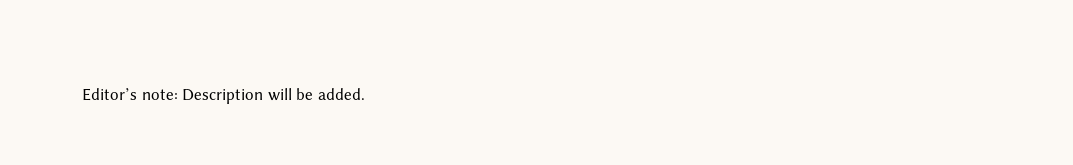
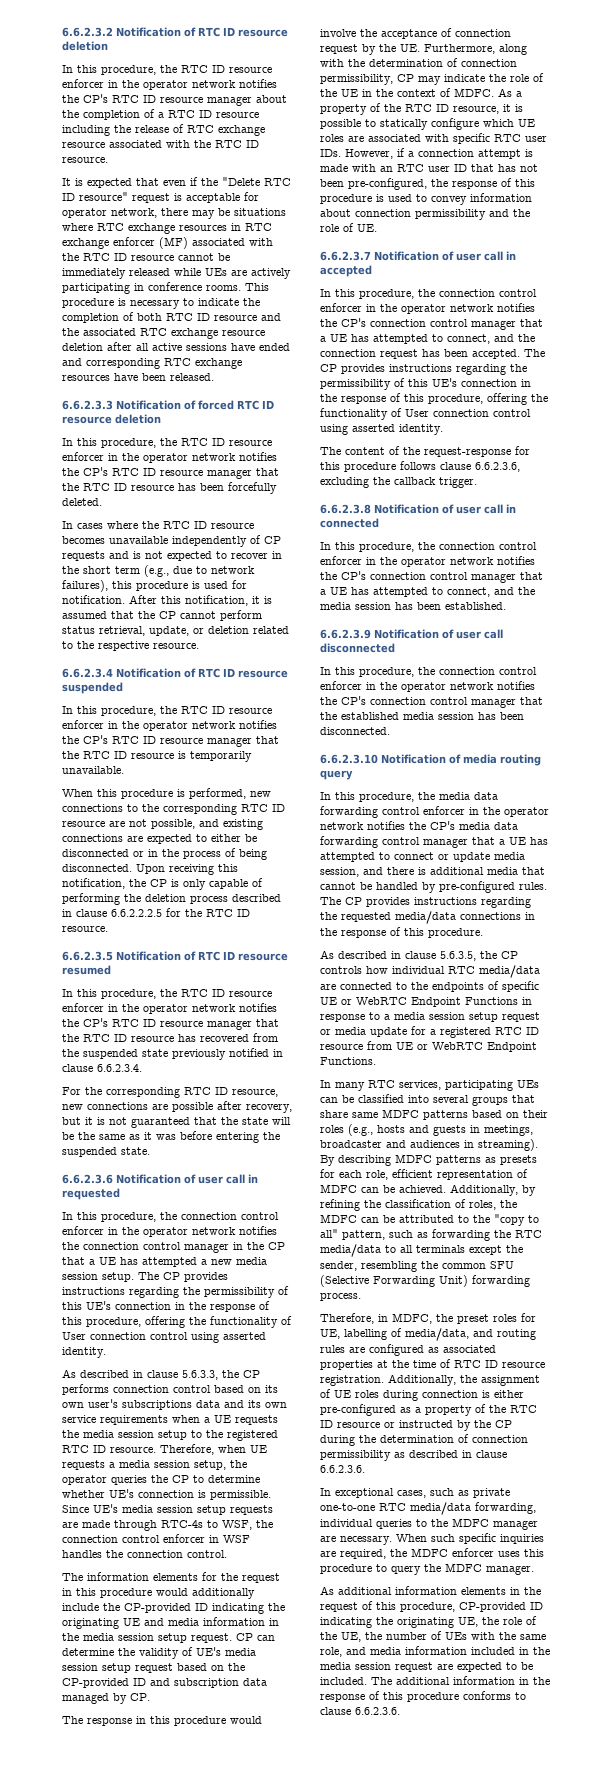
[82,88,365,104] Editor’s note: Description will be added. -> [62,27,288,37] [62,41,108,51] [62,65,272,75] [62,79,277,90] [62,94,287,106] [62,109,259,120] [62,124,265,136] [62,140,259,148] [62,157,108,163] [62,177,291,188] [62,192,259,203] [62,208,286,219] [62,223,272,234] [62,237,273,249] [62,253,230,261] [62,268,291,279] [62,282,269,294] [62,298,260,309] [62,312,281,323] [62,328,265,339] [62,342,290,351] [62,358,242,369] [62,373,214,381] [62,400,274,410] [62,414,161,424] [62,438,272,448] [62,452,277,463] [62,467,279,479] [62,482,277,494] [62,498,102,506] [62,521,254,529] [62,535,281,547] [62,551,282,561] [62,565,255,577] [62,580,247,592] [62,595,272,606] [62,610,262,621] [62,626,289,636] [62,641,199,651] [62,668,288,678] [62,682,123,694] [62,706,272,716] [62,720,277,731] [62,735,279,747] [62,751,252,762] [62,766,124,774] [62,788,271,799] [62,804,285,815] [62,819,263,830] [62,834,257,844] [62,848,267,860] [62,864,238,875] [62,878,263,890] [62,893,281,905] [62,908,250,917] [62,926,108,932] [62,951,288,961] [62,965,111,975] [62,989,272,999] [62,1003,277,1014] [62,1018,279,1030] [62,1033,278,1042] [62,1048,283,1060] [62,1064,142,1072] [62,1087,278,1098] [62,1101,292,1113] [62,1117,291,1128] [62,1131,280,1143] [62,1147,150,1157] [62,1174,258,1184] [62,1188,120,1200] [62,1212,279,1222] [62,1226,277,1237] [62,1242,285,1253] [62,1257,267,1267] [62,1272,228,1282] [62,1286,289,1298] [62,1301,270,1312] [62,1316,292,1328] [62,1332,266,1343] [62,1347,106,1358] [62,1369,260,1380] [62,1384,278,1395] [62,1399,287,1410] [62,1415,278,1425] [62,1430,278,1441] [62,1444,267,1455] [62,1460,247,1470] [62,1475,260,1485] [62,1489,271,1500] [62,1504,273,1515] [62,1520,273,1531] [62,1534,250,1543] [62,1550,227,1558] [62,1572,280,1583] [62,1588,255,1599] [62,1603,285,1614] [62,1617,279,1629] [62,1633,275,1643] [62,1647,256,1659] [62,1663,245,1673] [62,1678,267,1688] [62,1693,150,1704] [62,1716,262,1726] [320,28,511,39] [320,44,527,55] [320,58,517,67] [320,73,544,85] [320,88,522,97] [320,103,523,115] [320,118,535,130] [320,133,547,144] [320,148,533,159] [320,164,538,172] [320,178,535,190] [320,193,532,205] [320,209,530,220] [320,223,377,232] [320,251,516,261] [320,265,372,277] [320,289,537,299] [320,303,535,314] [320,318,543,330] [320,334,535,344] [320,349,545,359] [320,364,527,375] [320,378,531,390] [320,393,548,405] [320,408,531,420] [320,424,443,435] [320,446,530,457] [320,461,520,472] [320,477,477,488] [320,504,516,514] [320,518,379,528] [320,542,537,552] [320,556,535,567] [320,571,543,583] [320,587,535,597] [320,602,506,610] [320,629,503,639] [320,643,395,653] [320,667,537,677] [320,681,535,692] [320,696,543,708] [320,712,524,720] [320,727,390,735] [320,754,541,766] [320,770,353,780] [320,792,498,802] [320,806,549,818] [320,821,518,830] [320,836,548,848] [320,852,525,862] [320,867,545,877] [320,881,547,893] [320,897,531,908] [320,911,535,924] [320,927,483,938] [320,950,518,961] [320,965,540,978] [320,981,539,992] [320,997,532,1007] [320,1012,540,1022] [320,1026,539,1038] [320,1041,537,1052] [320,1057,376,1065] [320,1080,539,1091] [320,1094,535,1106] [320,1109,548,1120] [320,1124,533,1136] [320,1139,538,1151] [320,1154,537,1166] [320,1169,528,1180] [320,1184,536,1196] [320,1199,517,1211] [320,1214,539,1226] [320,1229,542,1241] [320,1244,523,1257] [320,1261,514,1272] [320,1275,530,1287] [320,1293,361,1301] [320,1313,536,1324] [320,1328,536,1341] [320,1344,496,1356] [320,1359,545,1370] [320,1374,540,1386] [320,1389,524,1401] [320,1404,537,1416] [320,1420,512,1431] [320,1434,528,1446] [320,1450,507,1461] [320,1465,365,1473] [320,1488,510,1498] [320,1502,536,1515] [320,1518,538,1530] [320,1533,544,1545] [320,1548,544,1559] [320,1563,534,1575] [320,1586,541,1595] [320,1601,543,1612] [320,1616,537,1628] [320,1631,546,1642] [320,1646,550,1657] [320,1662,533,1672] [320,1676,550,1685] [320,1691,526,1702] [320,1707,400,1715] 6.6.2.3.2 Notification of RTC ID resource deletion // In this procedure, the RTC ID resource enforcer in the operator network notifies the CP's RTC ID resource manager about the completion of a RTC ID resource including the release of RTC exchange resource associated with the RTC ID resource. // It is expected that even if the "Delete RTC ID resource" request is acceptable for operator network, there may be situations where RTC exchange resources in RTC exchange enforcer (MF) associated with the RTC ID resource cannot be immediately released while UEs are actively participating in conference rooms. This procedure is necessary to indicate the completion of both RTC ID resource and the associated RTC exchange resource deletion after all active sessions have ended and corresponding RTC exchange resources have been released. // 6.6.2.3.3 Notification of forced RTC ID resource deletion // In this procedure, the RTC ID resource enforcer in the operator network notifies the CP's RTC ID resource manager that the RTC ID resource has been forcefully deleted. // In cases where the RTC ID resource becomes unavailable independently of CP requests and is not expected to recover in the short term (e.g., due to network failures), this procedure is used for notification. After this notification, it is assumed that the CP cannot perform status retrieval, update, or deletion related to the respective resource. // 6.6.2.3.4 Notification of RTC ID resource suspended // In this procedure, the RTC ID resource enforcer in the operator network notifies the CP's RTC ID resource manager that the RTC ID resource is temporarily unavailable. // When this procedure is performed, new connections to the corresponding RTC ID resource are not possible, and existing connections are expected to either be disconnected or in the process of being disconnected. Upon receiving this notification, the CP is only capable of performing the deletion process described in clause 6.6.2.2.2.5 for the RTC ID resource. // 6.6.2.3.5 Notification of RTC ID resource resumed // In this procedure, the RTC ID resource enforcer in the operator network notifies the CP's RTC ID resource manager that the RTC ID resource has recovered from the suspended state previously notified in clause 6.6.2.3.4. // For the corresponding RTC ID resource, new connections are possible after recovery, but it is not guaranteed that the state will be the same as it was before entering the suspended state. // 6.6.2.3.6 Notification of user call in requested // In this procedure, the connection control enforcer in the operator network notifies the connection control manager in the CP that a UE has attempted a new media session setup. The CP provides instructions regarding the permissibility of this UE's connection in the response of this procedure, offering the functionality of User connection control using asserted identity. // As described in clause 5.6.3.3, the CP performs connection control based on its own user's subscriptions data and its own service requirements when a UE requests the media session setup to the registered RTC ID resource. Therefore, when UE requests a media session setup, the operator queries the CP to determine whether UE's connection is permissible. Since UE's media session setup requests are made through RTC-4s to WSF, the connection control enforcer in WSF handles the connection control. // The information elements for the request in this procedure would additionally include the CP-provided ID indicating the originating UE and media information in the media session setup request. CP can determine the validity of UE's media session setup request based on the CP-provided ID and subscription data managed by CP. // The response in this procedure would involve the acceptance of connection request by the UE. Furthermore, along with the determination of connection permissibility, CP may indicate the role of the UE in the context of MDFC. As a property of the RTC ID resource, it is possible to statically configure which UE roles are associated with specific RTC user IDs. However, if a connection attempt is made with an RTC user ID that has not been pre-configured, the response of this procedure is used to convey information about connection permissibility and the role of UE. // 6.6.2.3.7 Notification of user call in accepted // In this procedure, the connection control enforcer in the operator network notifies the CP's connection control manager that a UE has attempted to connect, and the connection request has been accepted. The CP provides instructions regarding the permissibility of this UE's connection in the response of this procedure, offering the functionality of User connection control using asserted identity. // The content of the request-response for this procedure follows clause 6.6.2.3.6, excluding the callback trigger. // 6.6.2.3.8 Notification of user call in connected // In this procedure, the connection control enforcer in the operator network notifies the CP's connection control manager that a UE has attempted to connect, and the media session has been established. // 6.6.2.3.9 Notification of user call disconnected // In this procedure, the connection control enforcer in the operator network notifies the CP's connection control manager that the established media session has been disconnected. // 6.6.2.3.10 Notification of media routing query // In this procedure, the media data forwarding control enforcer in the operator network notifies the CP's media data forwarding control manager that a UE has attempted to connect or update media session, and there is additional media that cannot be handled by pre-configured rules. The CP provides instructions regarding the requested media/data connections in the response of this procedure. // As described in clause 5.6.3.5, the CP controls how individual RTC media/data are connected to the endpoints of specific UE or WebRTC Endpoint Functions in response to a media session setup request or media update for a registered RTC ID resource from UE or WebRTC Endpoint Functions. // In many RTC services, participating UEs can be classified into several groups that share same MDFC patterns based on their roles (e.g., hosts and guests in meetings, broadcaster and audiences in streaming). By describing MDFC patterns as presets for each role, efficient representation of MDFC can be achieved. Additionally, by refining the classification of roles, the MDFC can be attributed to the "copy to all" pattern, such as forwarding the RTC media/data to all terminals except the sender, resembling the common SFU (Selective Forwarding Unit) forwarding process. // Therefore, in MDFC, the preset roles for UE, labelling of media/data, and routing rules are configured as associated properties at the time of RTC ID resource registration. Additionally, the assignment of UE roles during connection is either pre-configured as a property of the RTC ID resource or instructed by the CP during the determination of connection permissibility as described in clause 6.6.2.3.6. // In exceptional cases, such as private one-to-one RTC media/data forwarding, individual queries to the MDFC manager are necessary. When such specific inquiries are required, the MDFC enforcer uses this procedure to query the MDFC manager. // As additional information elements in the request of this procedure, CP-provided ID indicating the originating UE, the role of the UE, the number of UEs with the same role, and media information included in the media session request are expected to be included. The additional information in the response of this procedure conforms to clause 6.6.2.3.6.

